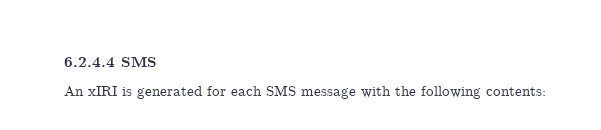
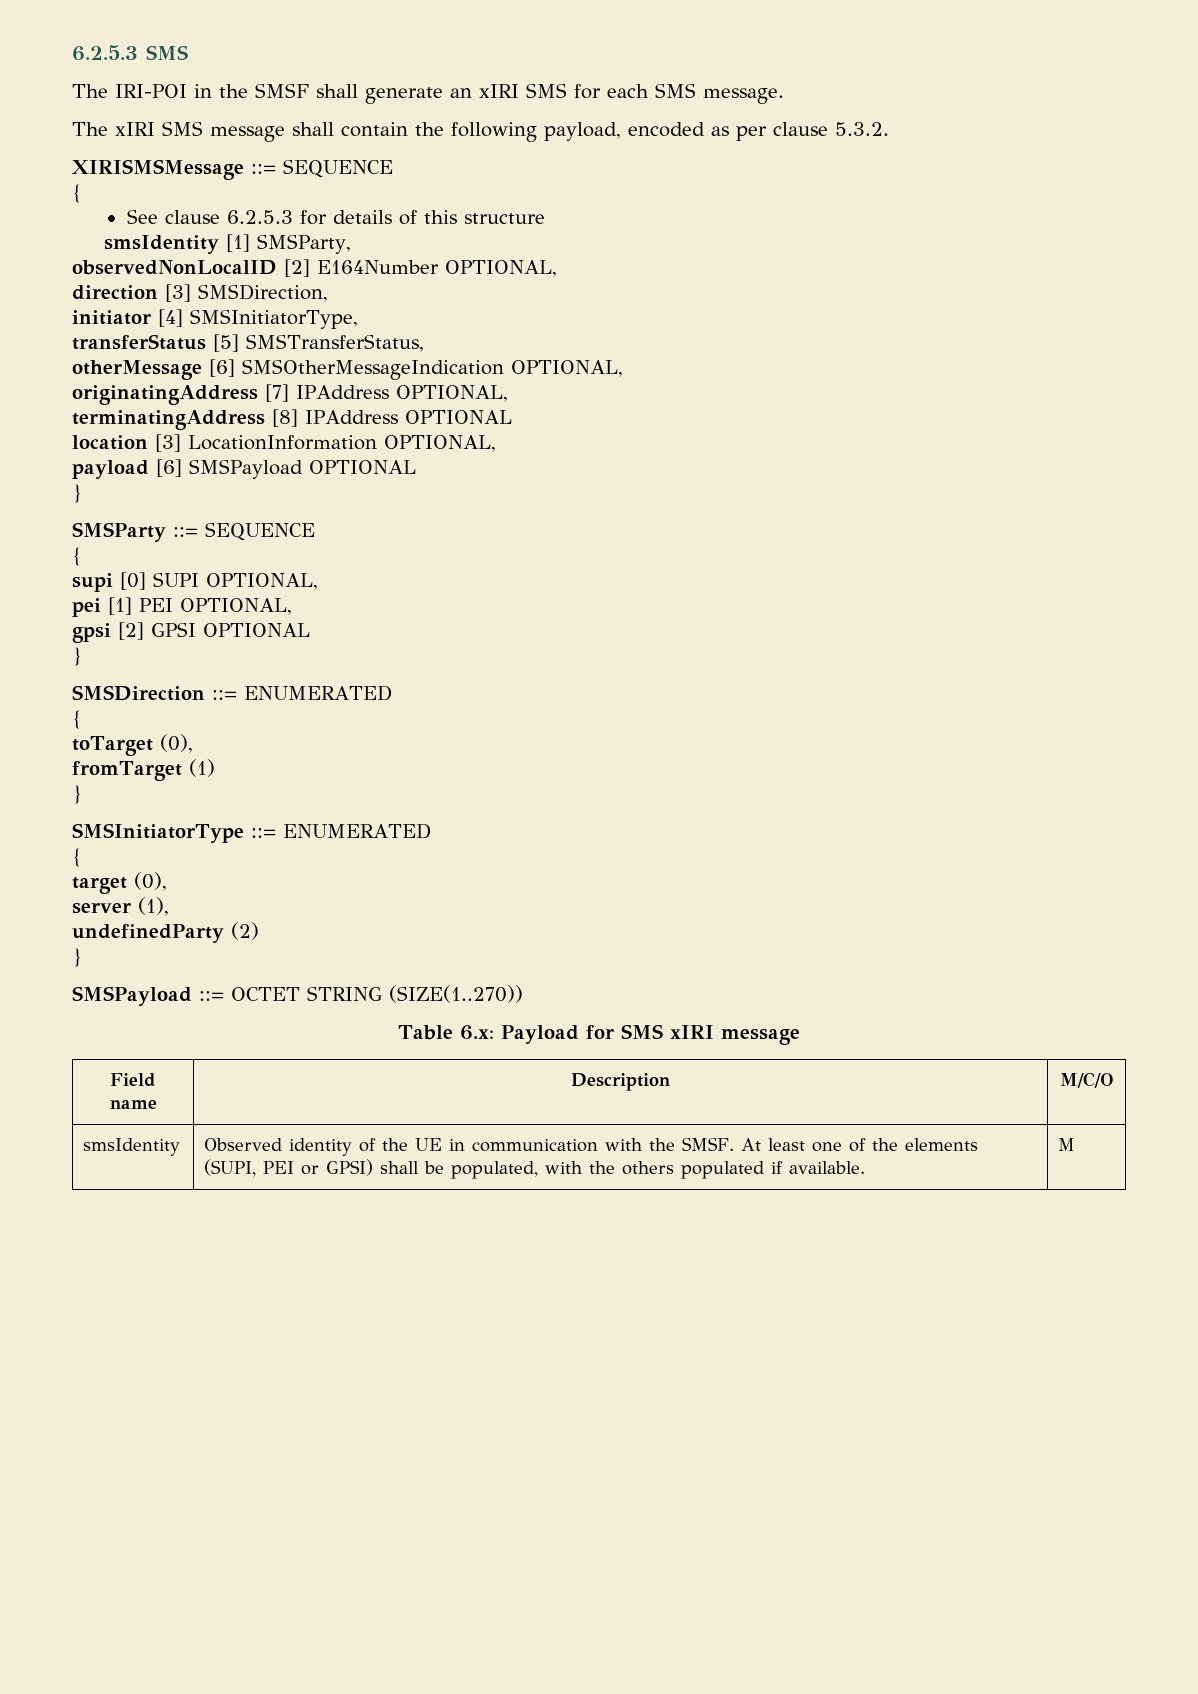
[64,57,115,68] 6.2.4.4 -> [72,45,138,61] 6.2.5.3
[64,85,546,99] An xIRI is generated for each SMS message with the following contents: -> [72,83,784,104] [72,121,889,142] [72,159,393,180] [72,184,82,203] [126,209,545,225] [104,234,352,254] [72,259,557,277] [72,284,328,302] [72,309,358,329] [72,334,424,352] [72,359,623,380] [72,384,508,405] [72,409,512,430] [72,434,496,452] [72,459,416,479] [72,484,82,503] [72,522,315,542] [72,547,82,566] [72,572,318,592] [72,597,292,617] [72,622,310,643] [72,647,82,666] [72,685,392,701] [72,710,82,729] [72,734,193,756] [72,759,215,781] [72,785,82,804] [72,823,431,843] [72,848,82,867] [72,872,167,894] [72,897,169,916] [72,922,259,943] [72,948,82,967] [72,985,523,1006] [398,1024,800,1045] [110,1073,156,1087] [109,1100,157,1109] [571,1073,670,1091] [1059,1072,1114,1088] [83,1138,181,1156] [204,1137,979,1156] [204,1159,866,1179] [1058,1138,1076,1151] The IRI-POI in the SMSF shall generate an xIRI SMS for each SMS message. // The xIRI SMS message shall contain the following payload, encoded as per clause 5.3.2. // XIRISMSMessage ::= SEQUENCE // { // See clause 6.2.5.3 for details of this structure // smsIdentity [1] SMSParty, // observedNonLocalID [2] E164Number OPTIONAL, // direction [3] SMSDirection, // initiator [4] SMSInitiatorType, // transferStatus [5] SMSTransferStatus, // otherMessage [6] SMSOtherMessageIndication OPTIONAL, // originatingAddress [7] IPAddress OPTIONAL, // terminatingAddress [8] IPAddress OPTIONAL // location [3] LocationInformation OPTIONAL, // payload [6] SMSPayload OPTIONAL // } // SMSParty ::= SEQUENCE // { // supi [0] SUPI OPTIONAL, // pei [1] PEI OPTIONAL, // gpsi [2] GPSI OPTIONAL // } // SMSDirection ::= ENUMERATED // { // toTarget (0), // fromTarget (1) // } // SMSInitiatorType ::= ENUMERATED // { // target (0), // server (1), // undefinedParty (2) // } // SMSPayload ::= OCTET STRING (SIZE(1..270)) // Table 6.x: Payload for SMS xIRI message // Field name | Description | M/C/O // smsIdentity | Observed identity of the UE in communication with the SMSF. At least one of the elements (SUPI, PEI or GPSI) shall be populated, with the others populated if available. | M

